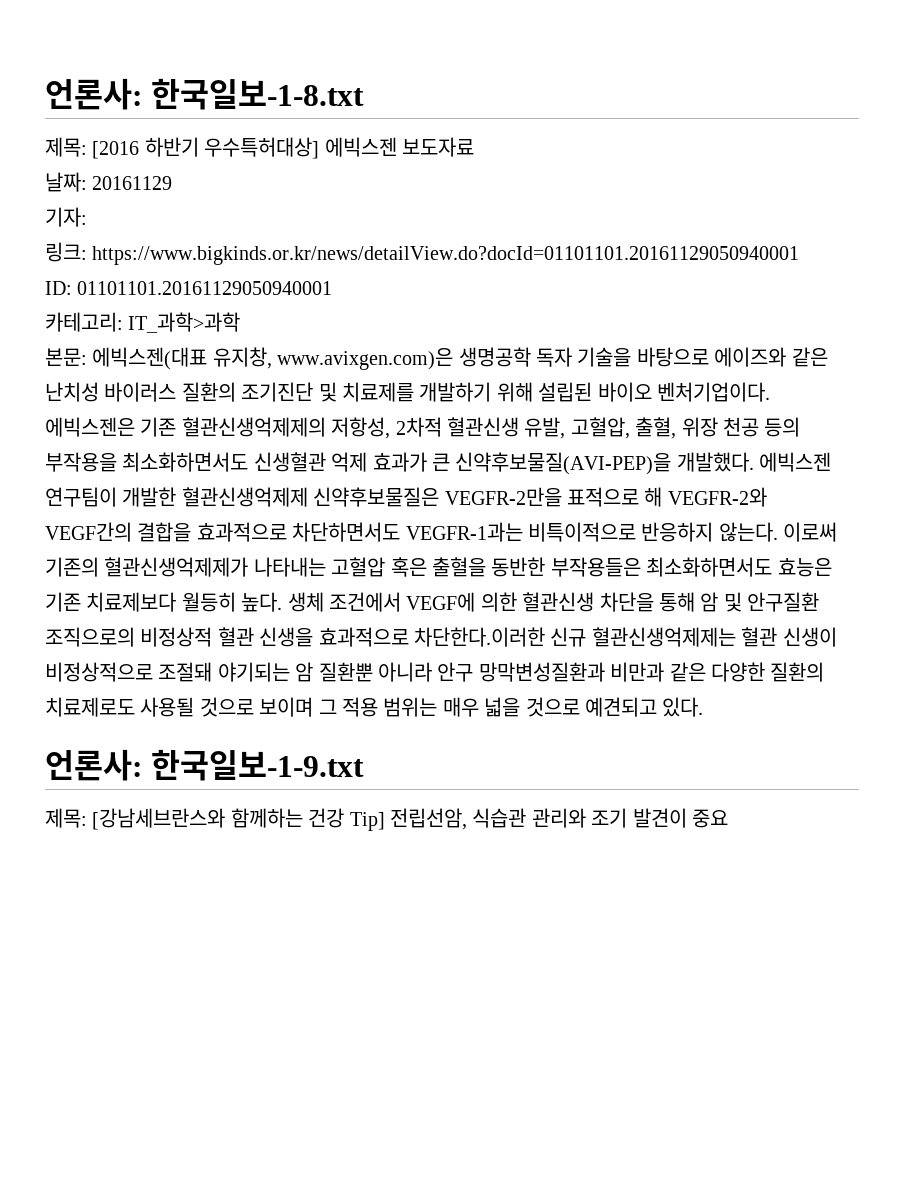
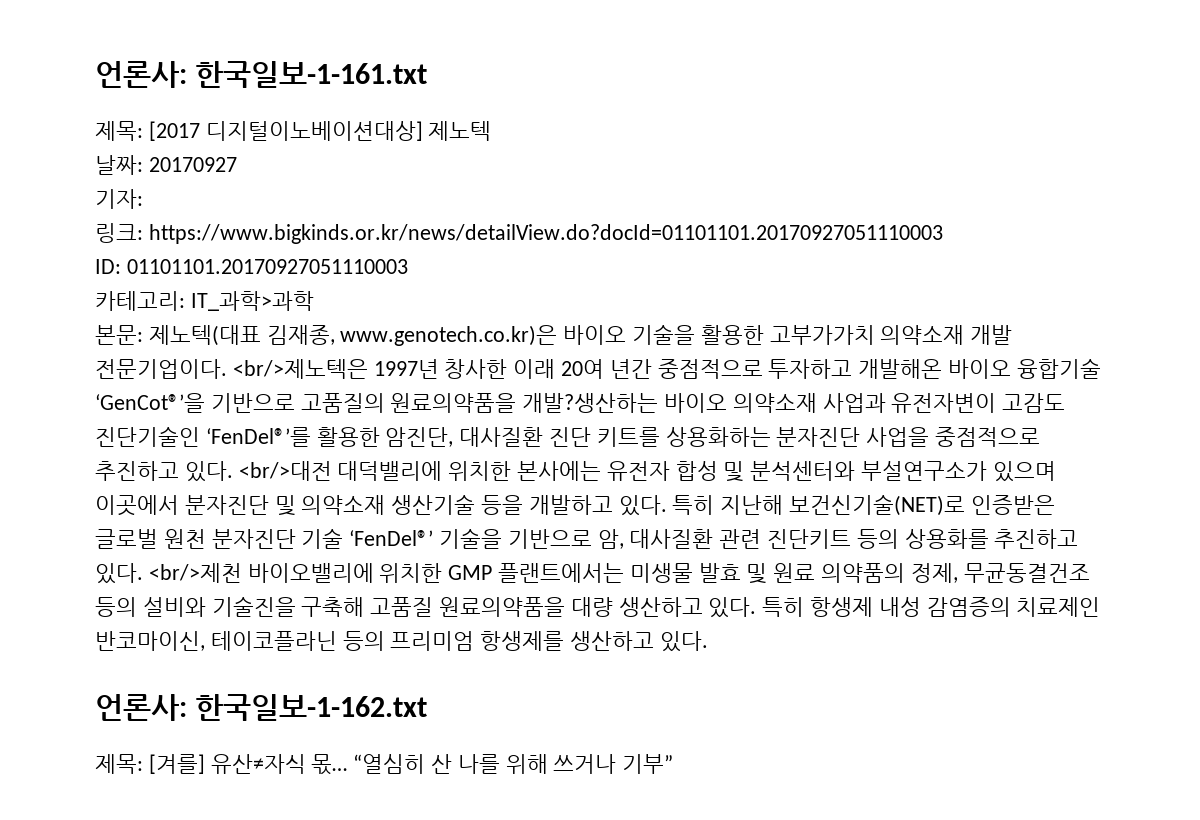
[45,78,364,110] [45,137,474,159] 언론사: 한국일보-1-8.txt // 제목: [2016 하반기 우수특허대상] 에빅스젠 보도자료 -> [95,61,427,88] [95,121,492,141] 언론사: 한국일보-1-161.txt // 제목: [2017 디지털이노베이션대상] 제노텍
[92,176,173,190] 20161129 -> [148,157,237,172] 20170927
[92,246,800,265] https://www.bigkinds.or.kr/news/detailView.do?docId=01101101.20161129050940001 -> [148,224,943,244] https://www.bigkinds.or.kr/news/detailView.do?docId=01101101.20170927051110003
[77,281,333,295] 01101101.20161129050940001 -> [126,259,408,274] 01101101.20170927051110003
[92,347,828,370] [45,382,770,402] [45,417,801,439] [45,452,832,475] [45,487,767,507] [45,522,838,542] [45,557,832,577] [45,592,820,612] [45,627,837,647] [45,662,825,682] [45,697,657,717] 에빅스젠(대표 유지창, www.avixgen.com)은 생명공학 독자 기술을 바탕으로 에이즈와 같은 난치성 바이러스 질환의 조기진단 및 치료제를 개발하기 위해 설립된 바이오 벤처기업이다. 에빅스젠은 기존 혈관신생억제제의 저항성, 2차적 혈관신생 유발, 고혈압, 출혈, 위장 천공 등의 부작용을 최소화하면서도 신생혈관 억제 효과가 큰 신약후보물질(AVI-PEP)을 개발했다. 에빅스젠 연구팀이 개발한 혈관신생억제제 신약후보물질은 VEGFR-2만을 표적으로 해 VEGFR-2와 VEGF간의 결합을 효과적으로 차단하면서도 VEGFR-1과는 비특이적으로 반응하지 않는다. 이로써 기존의 혈관신생억제제가 나타내는 고혈압 혹은 출혈을 동반한 부작용들은 최소화하면서도 효능은 기존 치료제보다 월등히 높다. 생체 조건에서 VEGF에 의한 혈관신생 차단을 통해 암 및 안구질환 조직으로의 비정상적 혈관 신생을 효과적으로 차단한다.이러한 신규 혈관신생억제제는 혈관 신생이 비정상적으로 조절돼 야기되는 암 질환뿐 아니라 안구 망막변성질환과 비만과 같은 다양한 질환의 치료제로도 사용될 것으로 보이며 그 적용 범위는 매우 넓을 것으로 예견되고 -> [148,324,1013,346] [95,358,1101,379] [95,393,1066,413] [95,426,1041,447] [95,461,1056,482] [95,494,1055,516] [95,528,1079,549] [95,563,1090,584] [95,596,1101,618] [95,631,655,651] 제노텍(대표 김재종, www.genotech.co.kr)은 바이오 기술을 활용한 고부가가치 의약소재 개발 전문기업이다. <br/>제노텍은 1997년 창사한 이래 20여 년간 중점적으로 투자하고 개발해온 바이오 융합기술 ‘GenCot®’을 기반으로 고품질의 원료의약품을 개발?생산하는 바이오 의약소재 사업과 유전자변이 고감도 진단기술인 ‘FenDel®’를 활용한 암진단, 대사질환 진단 키트를 상용화하는 분자진단 사업을 중점적으로 추진하고 있다. <br/>대전 대덕밸리에 위치한 본사에는 유전자 합성 및 분석센터와 부설연구소가 있으며 이곳에서 분자진단 및 의약소재 생산기술 등을 개발하고 있다. 특히 지난해 보건신기술(NET)로 인증받은 글로벌 원천 분자진단 기술 ‘FenDel®’ 기술을 기반으로 암, 대사질환 관련 진단키트 등의 상용화를 추진하고 있다. <br/>제천 바이오밸리에 위치한 GMP 플랜트에서는 미생물 발효 및 원료 의약품의 정제, 무균동결건조 등의 설비와 기술진을 구축해 고품질 원료의약품을 대량 생산하고 있다. 특히 항생제 내성 감염증의 치료제인 반코마이신, 테이코플라닌 등의 프리미엄 항생제를 생산하고
[150,749,364,781] [45,808,728,831] 한국일보-1-9.txt // 제목: [강남세브란스와 함께하는 건강 Tip] 전립선암, 식습관 관리와 조기 발견이 중요 -> [194,694,427,721] [95,754,674,775] 한국일보-1-162.txt // 제목: [겨를] 유산≠자식 몫… “열심히 산 나를 위해 쓰거나 기부”

